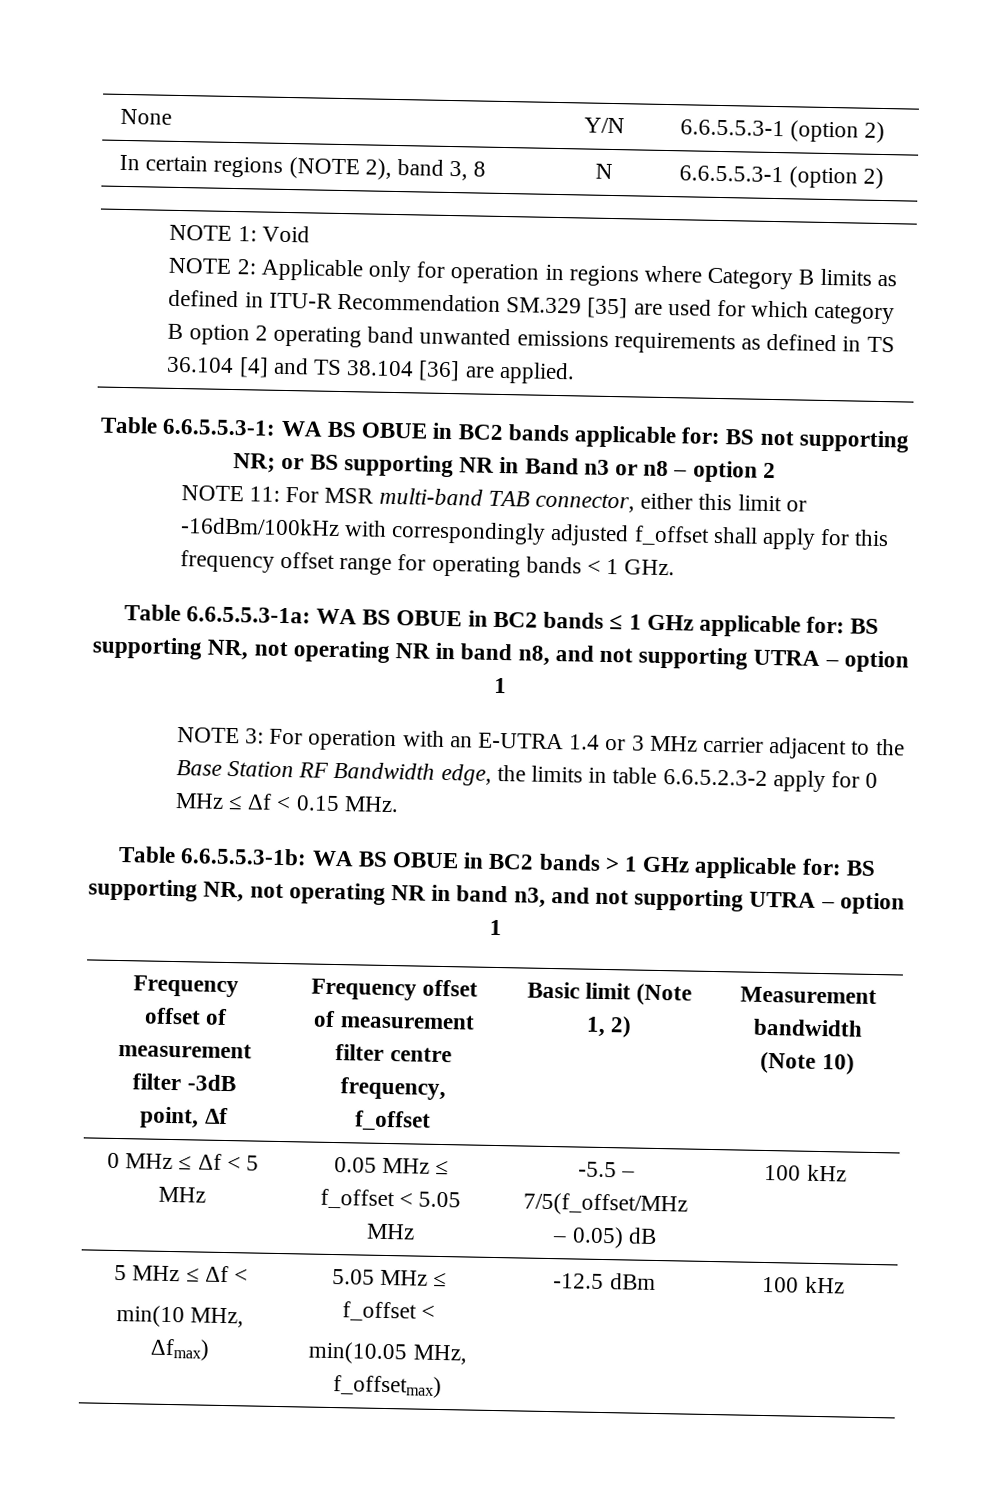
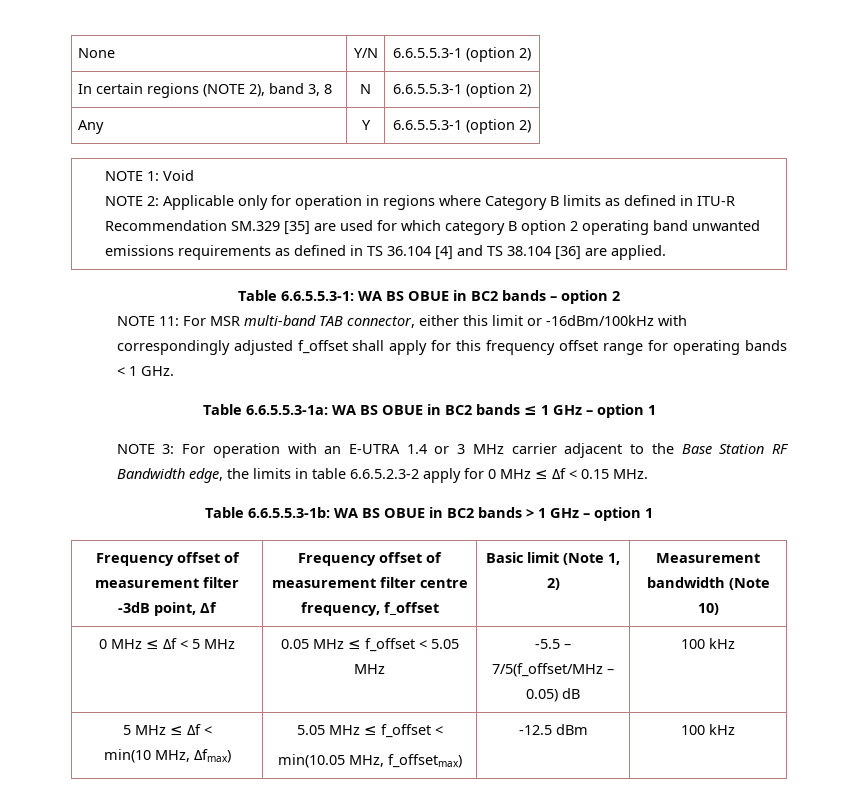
(885, 178) none -> [77,120,104,134] [361,120,371,130] [392,119,531,134] // Any | Y | 6.6.5.5.3-1 (option 2)
[573,425,909,453] [233,453,670,478] applicable for: BS not supporting NR; or BS supporting NR in Band n3 or n8 -> (546, 295) none
[698,614,880,638] [92,636,821,670] applicable for: BS supporting NR, not operating NR in band n8, and not supporting UTRA -> (582, 410) none
[694,856,876,880] [88,878,817,912] applicable for: BS supporting NR, not operating NR in band n3, and not supporting UTRA -> (579, 513) none

